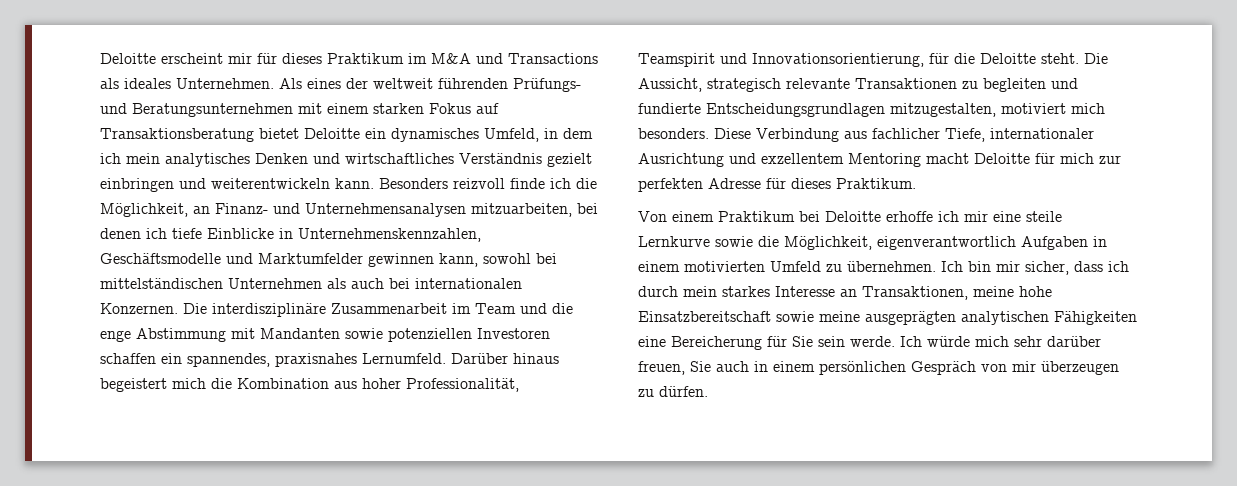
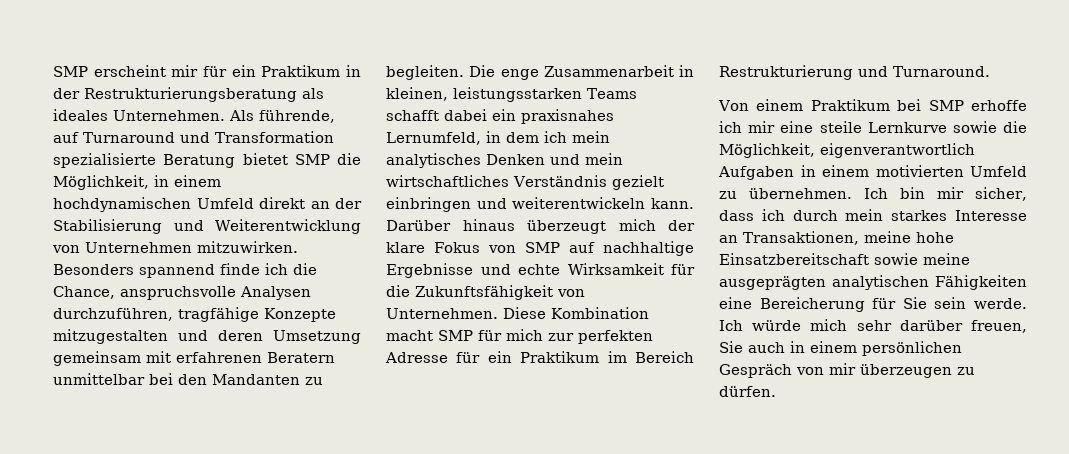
[100,53,156,64] Deloitte -> [53,66,88,77] SMP
[282,53,598,64] [100,78,581,92] [100,103,499,117] [100,128,539,142] dieses Praktikum im M&A und Transactions als ideales Unternehmen. Als eines der weltweit führenden Prüfungs- und Beratungsunternehmen mit einem starken Fokus auf Transaktionsberatung bietet Deloitte ein dynamisches Umfeld, -> [231,65,361,77] [53,87,324,102] [53,109,335,123] [53,131,334,143] [53,153,361,168] [53,175,221,190] [53,197,362,212] [53,219,362,234] [52,241,298,253] [53,263,317,278] [53,286,311,300] [53,307,336,322] [53,329,361,344] [53,351,335,366] [53,373,323,385] [386,65,694,80] [386,87,637,102] [386,109,614,124] [386,132,481,145] ein Praktikum in der Restrukturierungsberatung als ideales Unternehmen. Als führende, auf Turnaround und Transformation spezialisierte Beratung bietet SMP die Möglichkeit, in einem hochdynamischen Umfeld direkt an der Stabilisierung und Weiterentwicklung von Unternehmen mitzuwirken. Besonders spannend finde ich die Chance, anspruchsvolle Analysen durchzuführen, tragfähige Konzepte mitzugestalten und deren Umsetzung gemeinsam mit erfahrenen Beratern unmittelbar bei den Mandanten zu begleiten. Die enge Zusammenarbeit in kleinen, leistungsstarken Teams schafft dabei ein praxisnahes Lernumfeld,
(340, 158) none -> [585,153,623,165] mein
[379,178,597,189] [100,203,598,217] [100,228,481,242] [100,253,557,267] [100,278,522,289] [100,303,573,317] [100,328,550,342] [100,353,559,367] [100,378,519,392] [638,53,1108,67] [638,78,1078,92] [638,103,1105,117] [638,128,1094,142] [638,153,1030,167] Besonders reizvoll finde ich die Möglichkeit, an Finanz- und Unternehmensanalysen mitzuarbeiten, bei denen ich tiefe Einblicke in Unternehmenskennzahlen, Geschäftsmodelle und Marktumfelder gewinnen kann, sowohl bei mittelständischen Unternehmen als auch bei internationalen Konzernen. Die interdisziplinäre Zusammenarbeit im Team und die enge Abstimmung mit Mandanten sowie potenziellen Investoren schaffen ein spannendes, praxisnahes Lernumfeld. Darüber hinaus begeistert mich die Kombination aus hoher Professionalität, Teamspirit und Innovationsorientierung, für die Deloitte steht. Die Aussicht, strategisch relevante Transaktionen zu begleiten und fundierte Entscheidungsgrundlagen mitzugestalten, motiviert mich besonders. Diese Verbindung aus fachlicher Tiefe, internationaler Ausrichtung und exzellentem Mentoring macht Deloitte -> [386,219,695,234] [386,241,694,256] [386,263,695,278] [386,285,585,300] [386,307,649,319] [386,330,473,341] Darüber hinaus überzeugt mich der klare Fokus von SMP auf nachhaltige Ergebnisse und echte Wirksamkeit für die Zukunftsfähigkeit von Unternehmen. Diese Kombination macht SMP
[791,178,916,189] dieses Praktikum. -> [487,351,694,363] [719,65,990,80] ein Praktikum im Bereich Restrukturierung und Turnaround.
[825,211,881,222] Deloitte -> [928,100,964,111] SMP

